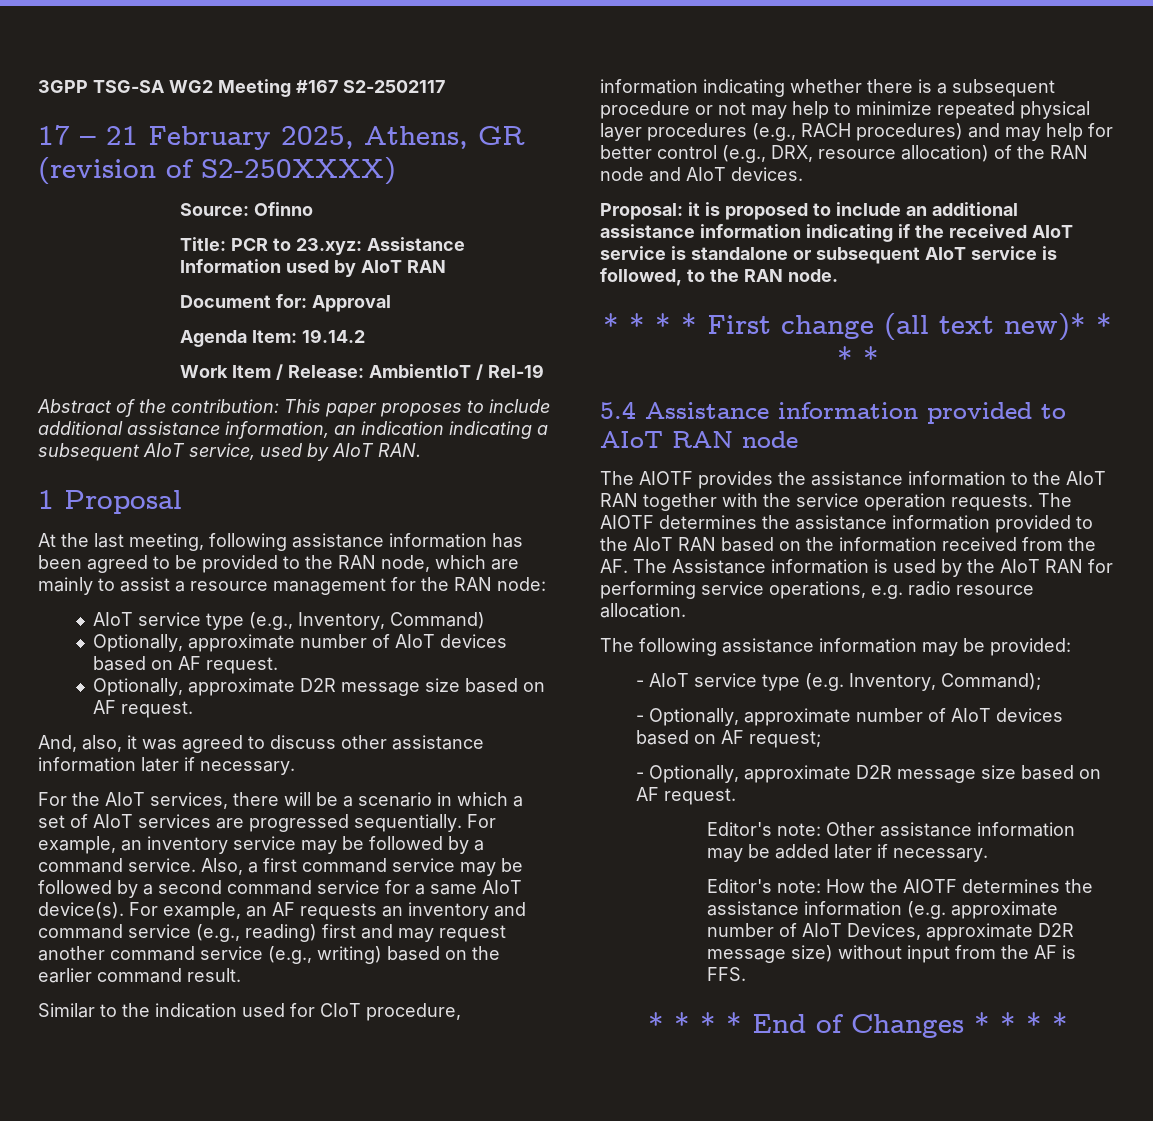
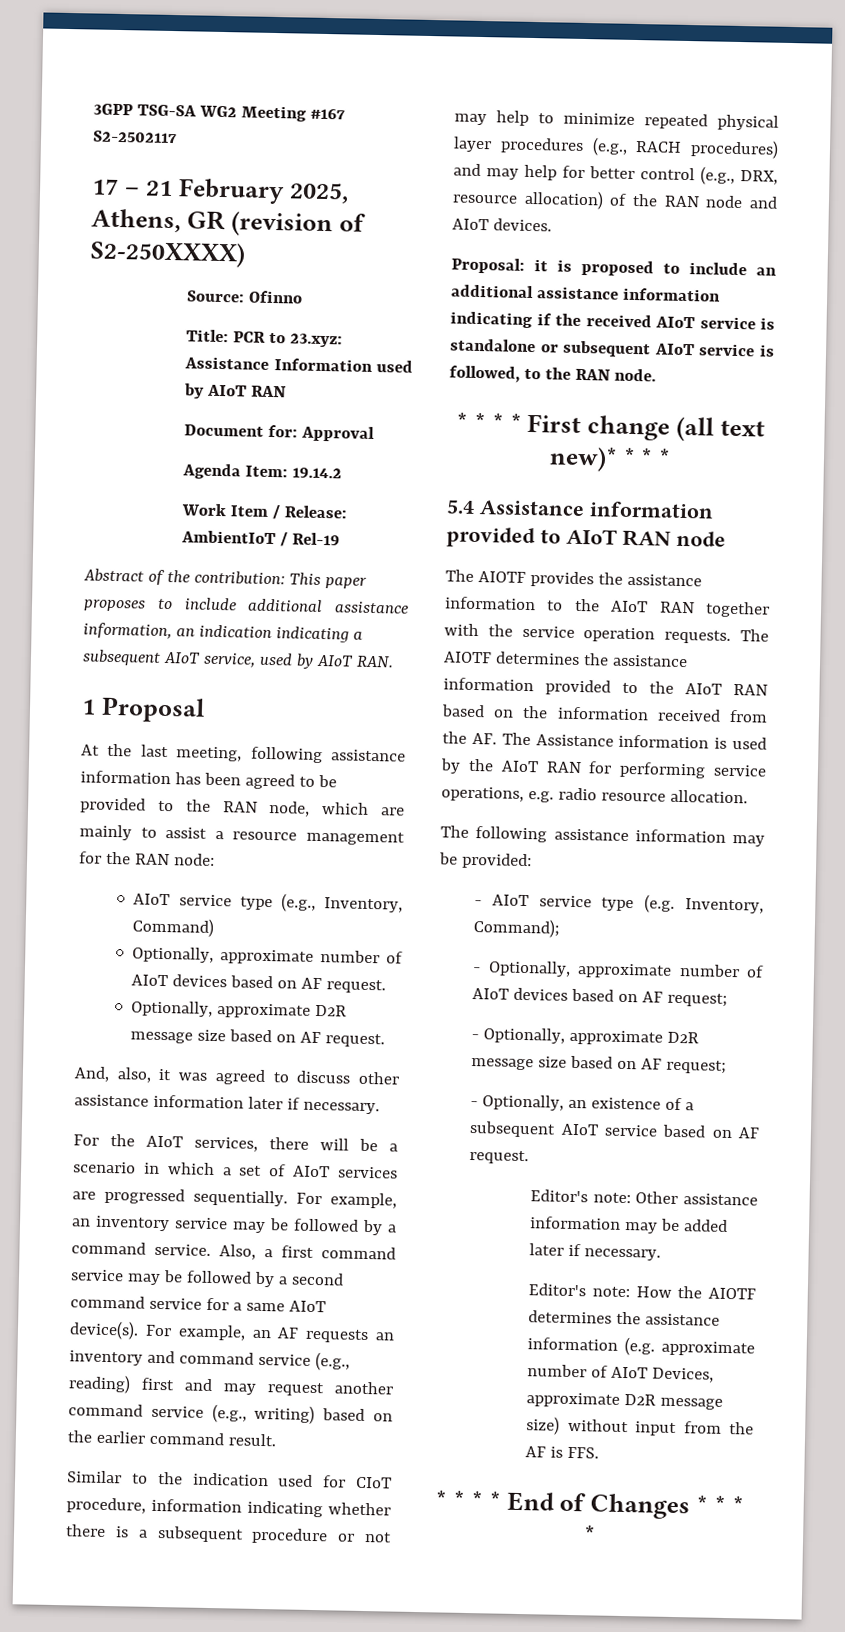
(659, 794) none -> [666,1059,728,1074] [470,1094,695,1111] [469,1120,760,1139] request; // - Optionally, an existence of a subsequent AIoT service based on AF

